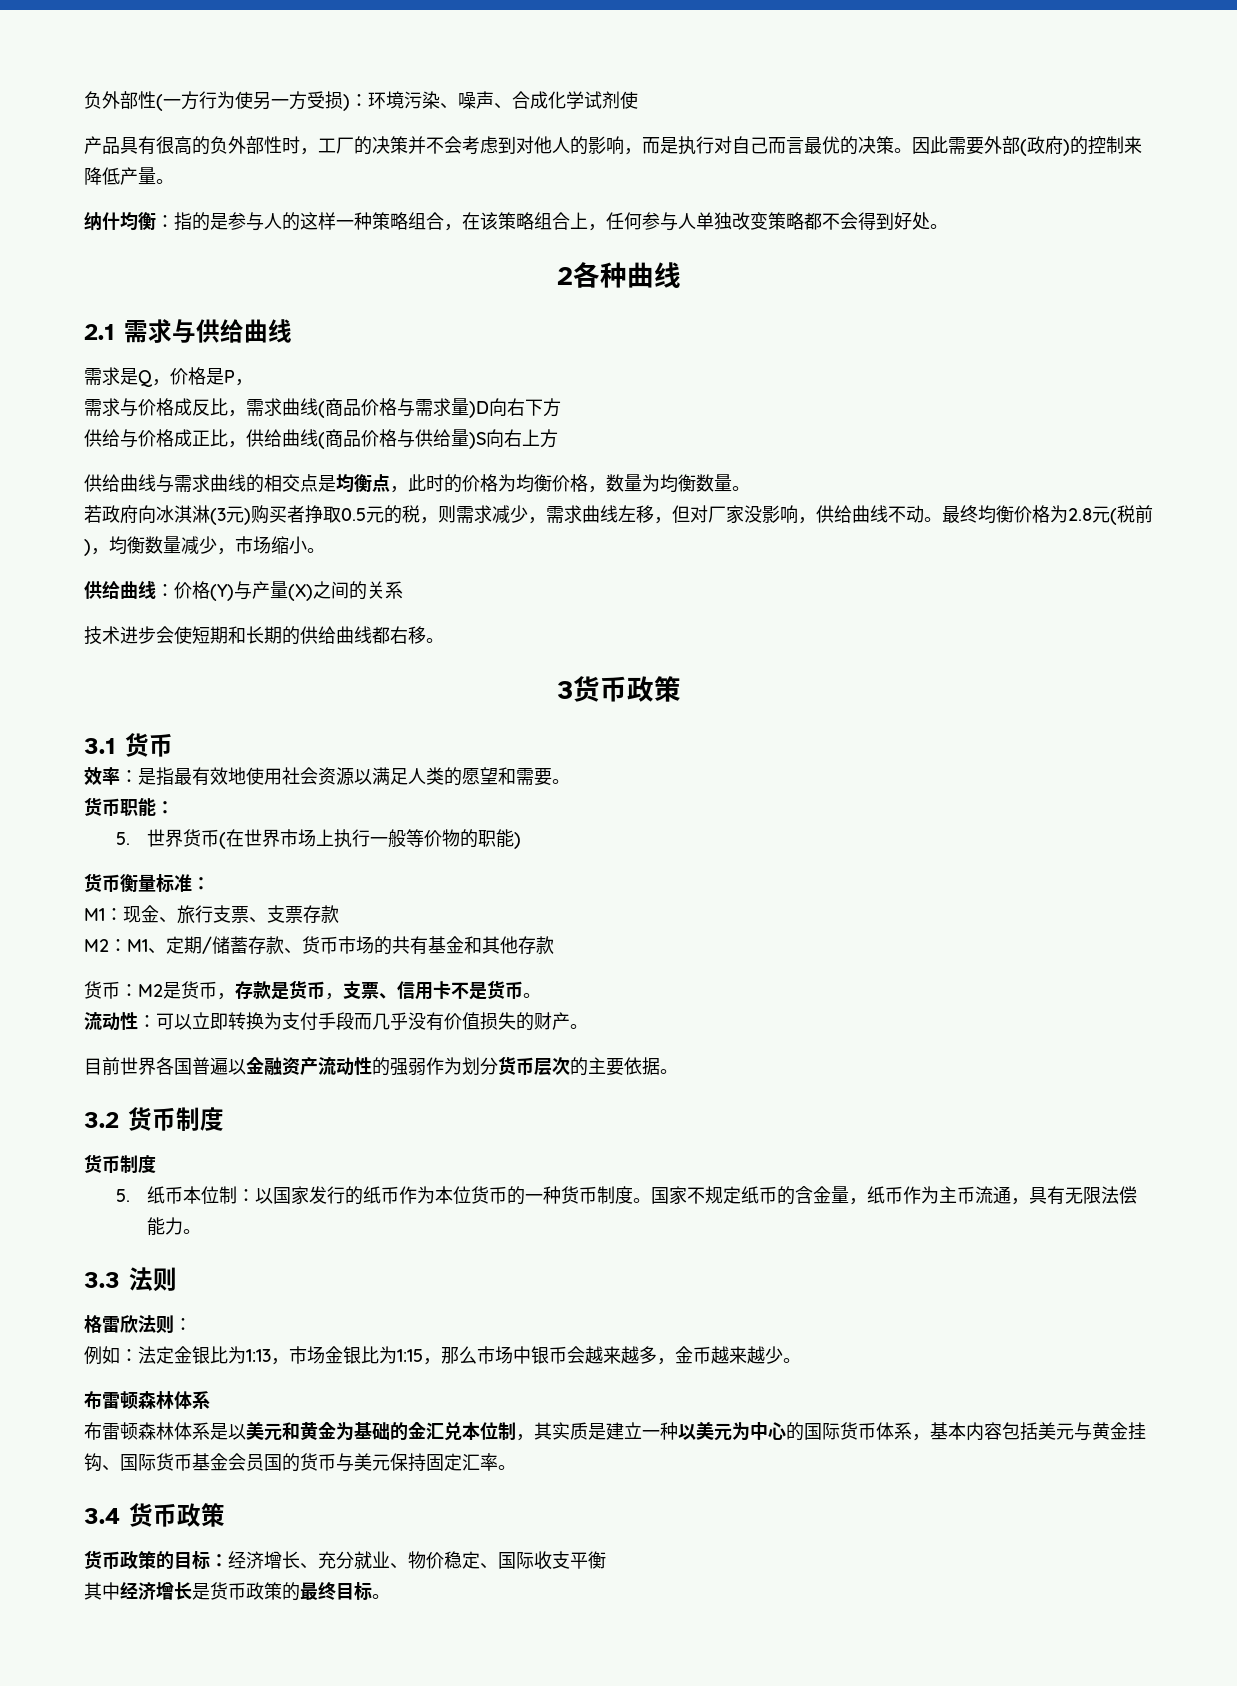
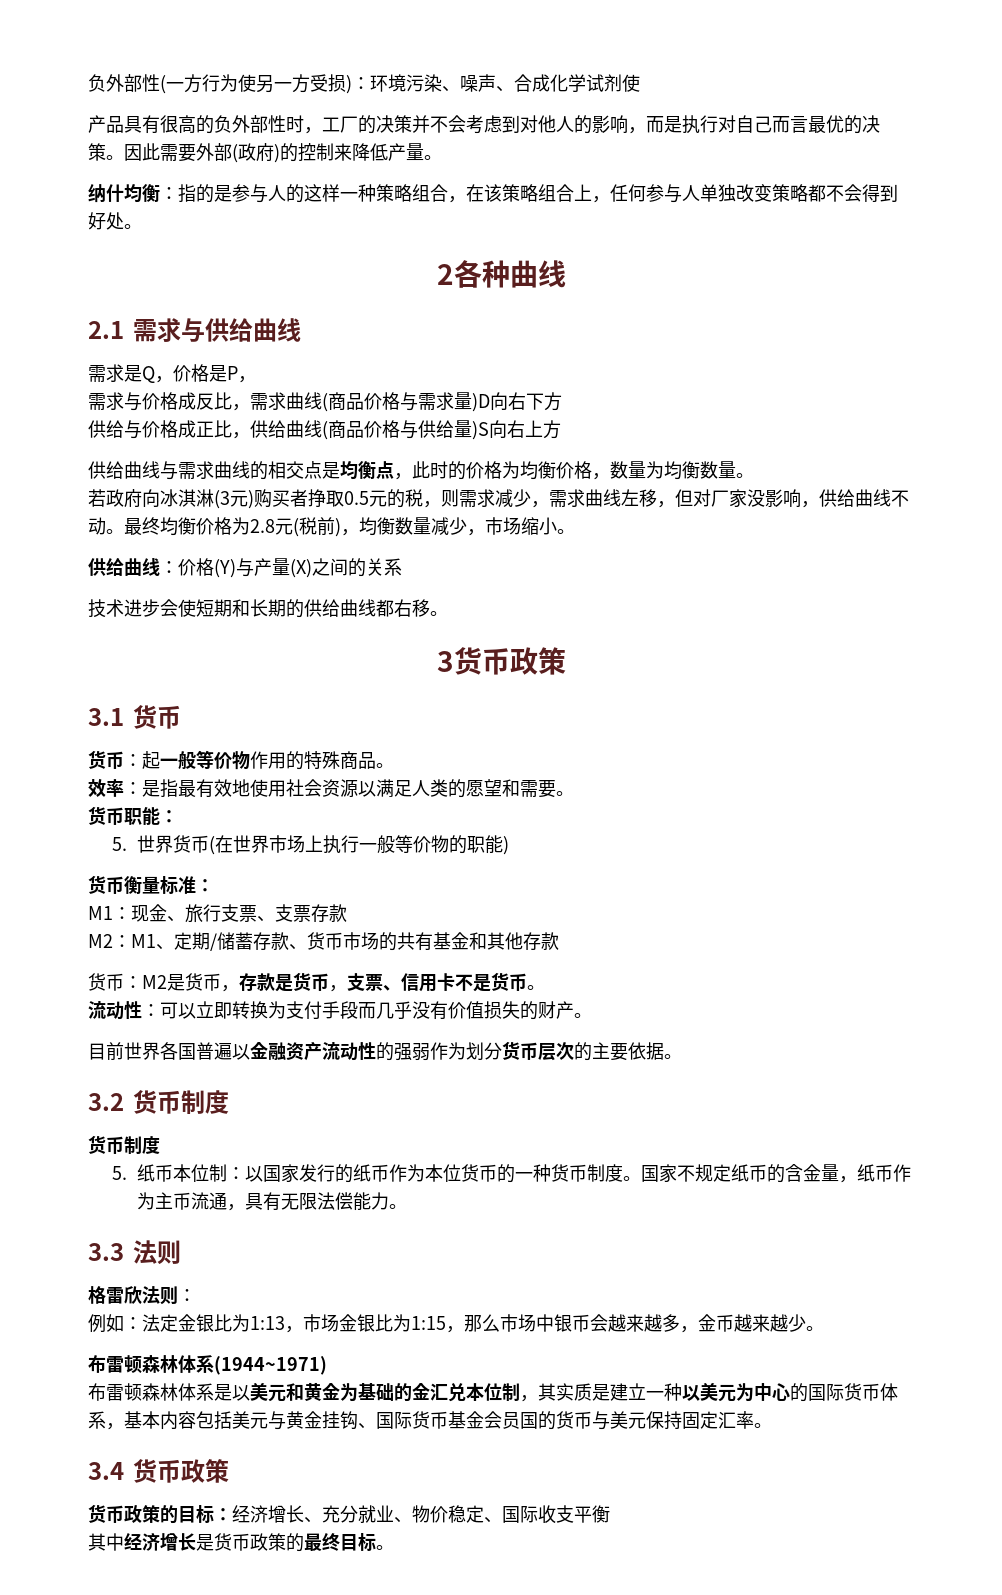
(173, 745) none -> [88,750,394,770] // 货币：起一般等价物作用的特殊商品。
(210, 1400) none -> [214,1356,327,1375] (1944~1971)

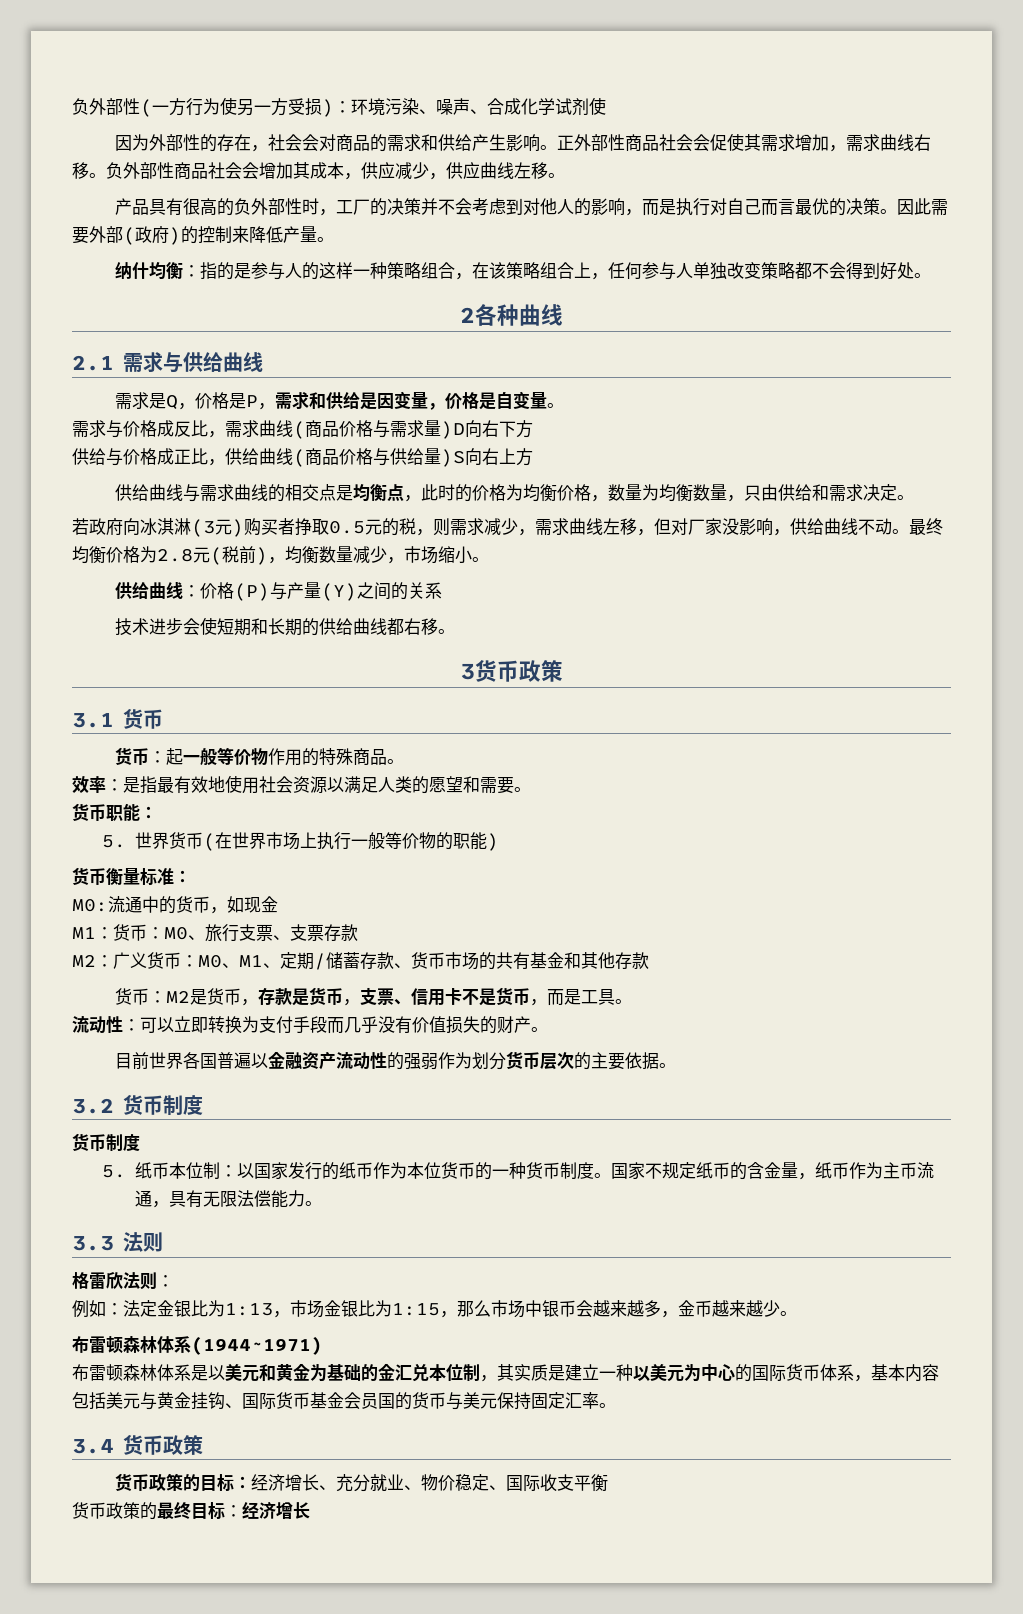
(640, 83) none -> [115,133,932,152] [72,162,565,180] // 因为外部性的存在，社会会对商品的需求和供给产生影响。正外部性商品社会会促使其需求增加，需求曲线右移。负外部性商品社会会增加其成本，供应减少，供应曲线左移。
(256, 379) none -> [275,391,565,410] 需求和供给是因变量，价格是自变量。
(736, 470) none -> [727,484,898,502] ，只由供给和需求决定
[214,558,312,578] (Y)与产量(X) -> [234,582,358,601] (P)与产量(Y)
(214, 885) none -> [72,896,278,914] // M0:流通中的货币，如现金
[131,904,167,922] 现金 -> [113,924,188,941] 货币：M0
(131, 941) none -> [113,952,239,969] 广义货币：M0、
(527, 982) none -> [530,989,616,1006] ，而是工具
[88,1533,214,1551] 其中经济增长是 -> (609, 1483) none
[376,1545,394,1550] 。 -> [225,1501,310,1520] ：经济增长

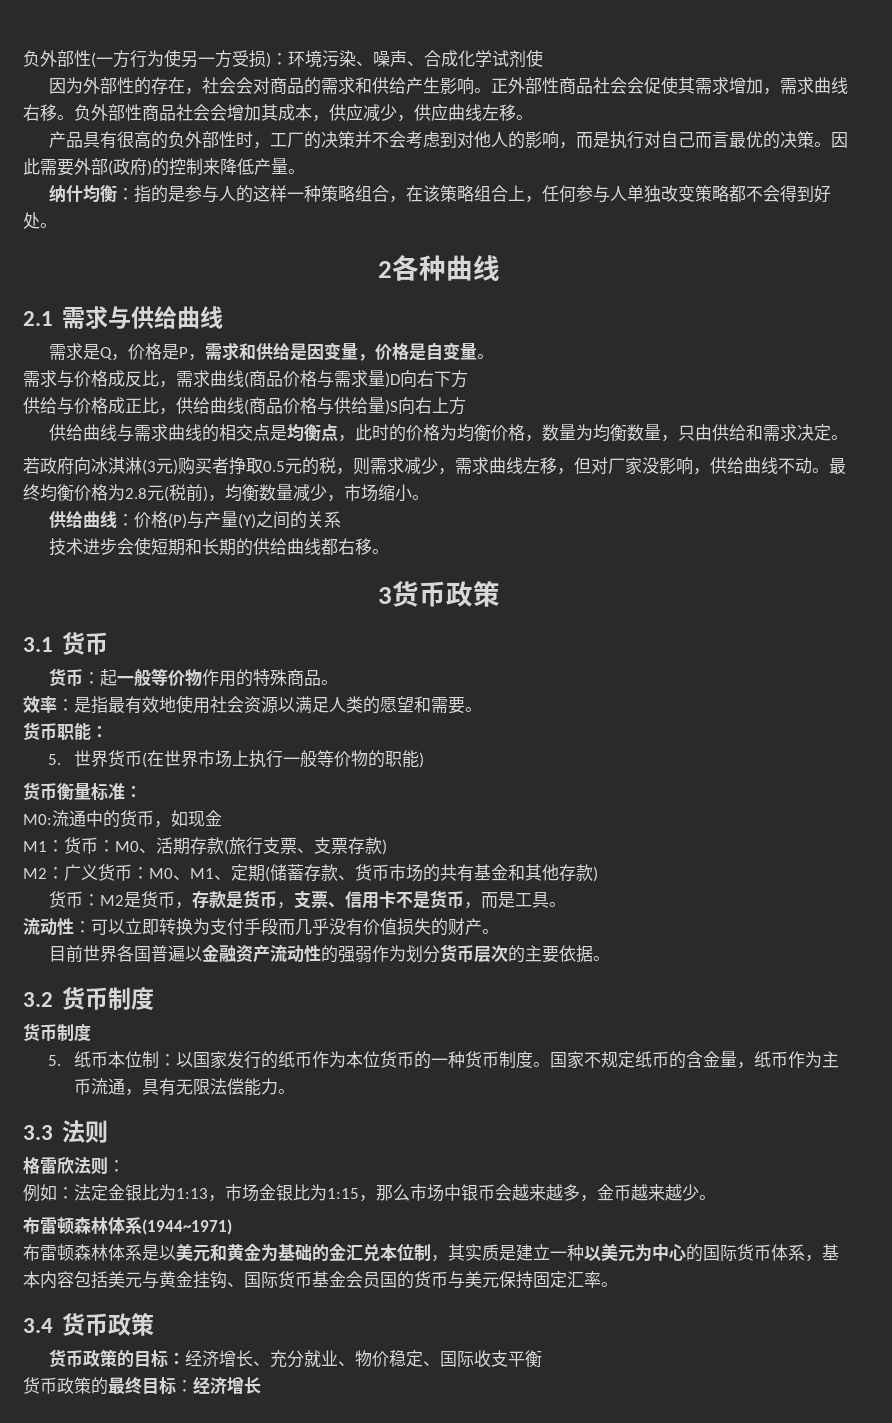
(205, 937) none -> [156,837,229,855] 活期存款(
(358, 932) none -> [382,839,387,855] )
[314,953,326,970] / -> [265,866,270,882] (
(649, 960) none -> [593,866,598,882] )

